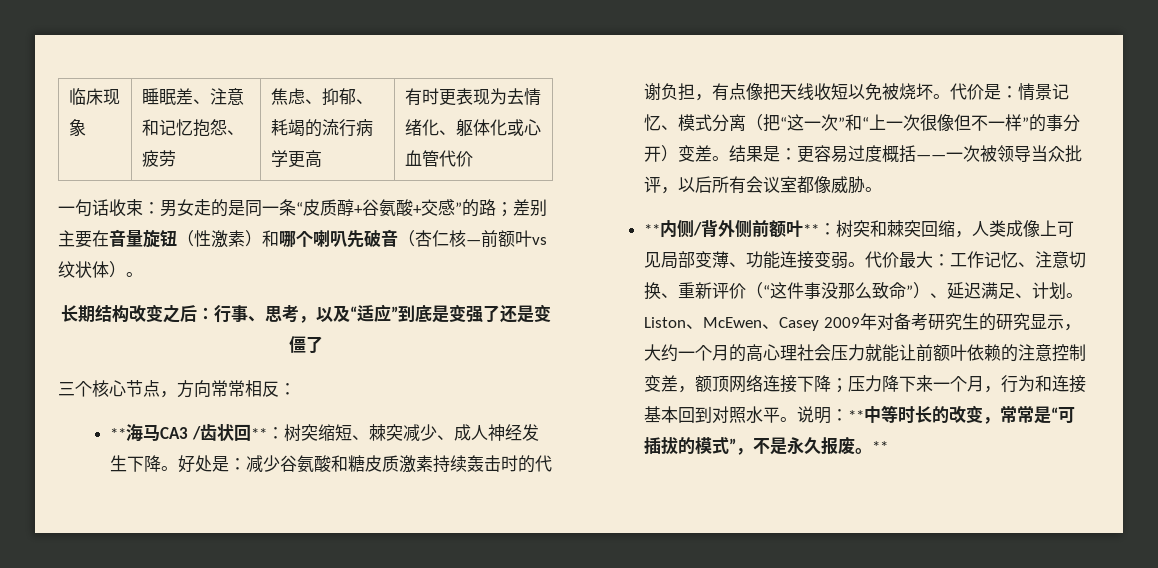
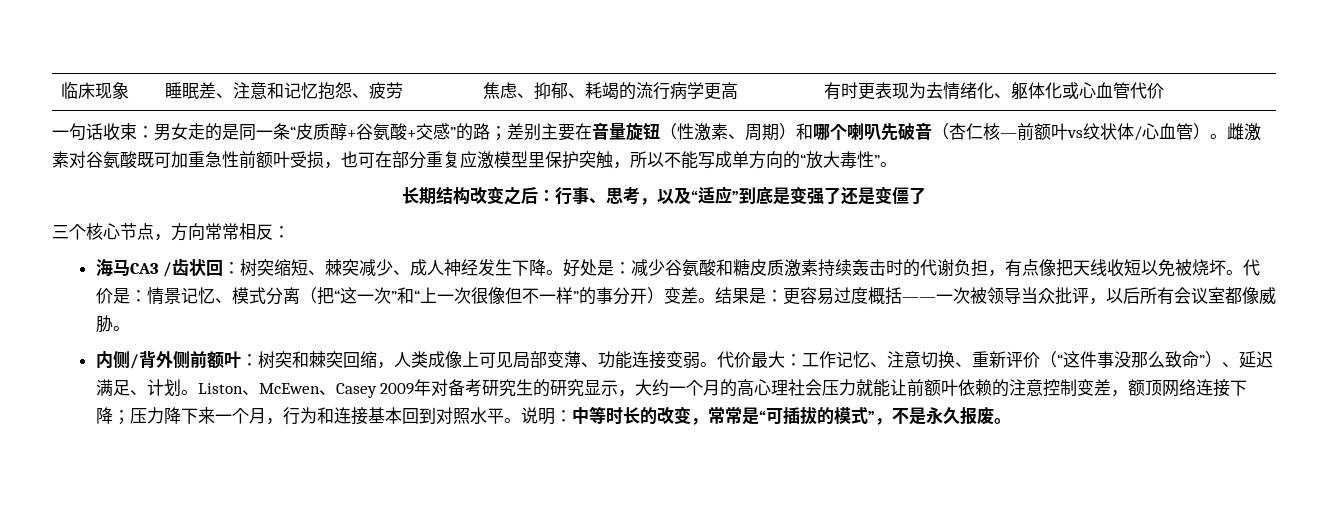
(245, 238) none -> [728,123,779,141] 、周期
(109, 269) none -> [1134,123,1193,141] /心血管
(143, 274) none -> [1227,123,1261,141] [52,151,897,169] 雌激素对谷氨酸既可加重急性前额叶受损，也可在部分重复应激模型里保护突触，所以不能写成单方向的“放大毒性”。
[110,428,127,439] ** -> (290, 232) none
[250,428,267,439] ** -> (224, 267) none
[644,224,661,235] ** -> (130, 328) none
[803,224,820,235] ** -> (241, 359) none
[848,410,865,421] ** -> (572, 416) none
[872,441,889,452] ** -> (1011, 421) none

